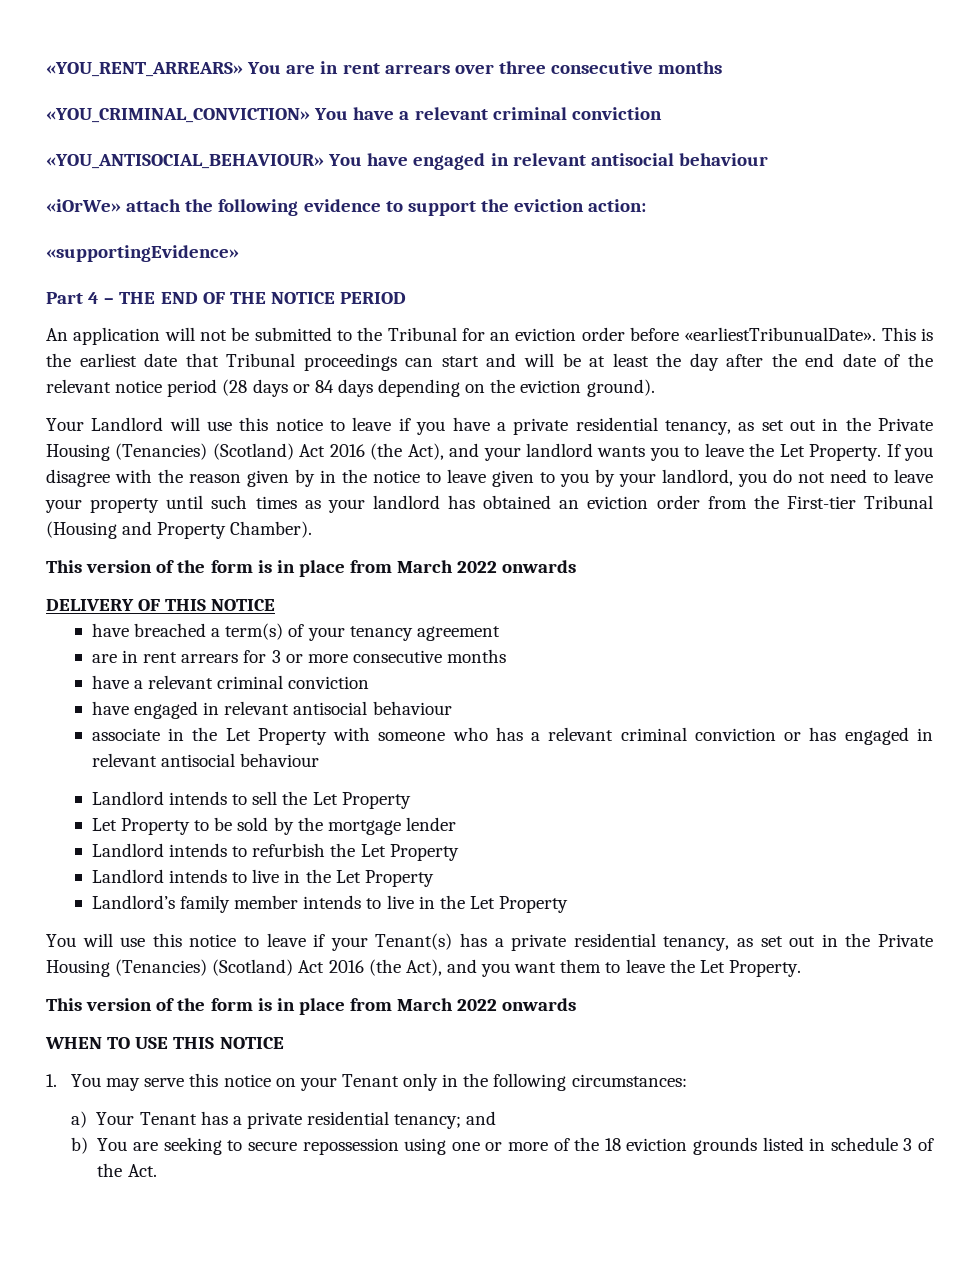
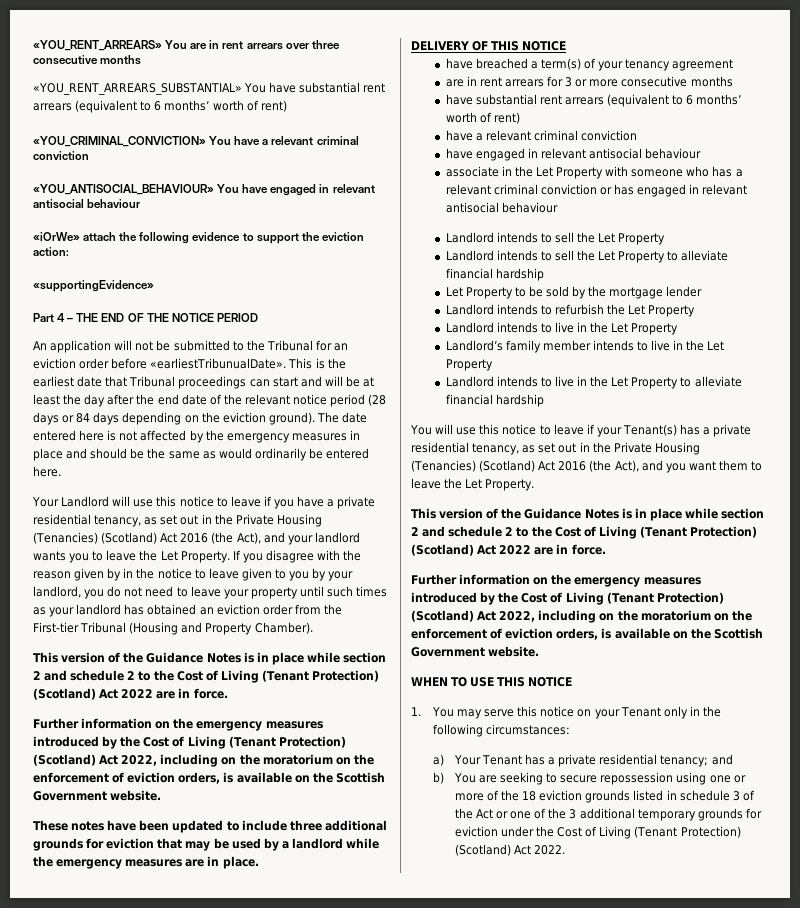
(723, 67) none -> [33,82,386,95] [33,100,287,113] // «YOU_RENT_ARREARS_SUBSTANTIAL» You have substantial rent arrears (equivalent to 6 months’ worth of rent)
(655, 388) none -> [316,412,368,423] [33,430,360,443] [33,448,370,461] [33,466,61,477] The date entered here is not affected by the emergency measures in place and should be the same as would ordinarily be entered here.
[210,560,577,577] form is in place from March 2022 onwards -> [146,652,387,665] [33,670,380,683] [33,688,228,700] [33,718,323,731] [33,736,346,749] [33,754,374,767] [33,772,385,784] [33,790,162,801] [33,820,387,833] [33,838,380,851] [33,856,259,869] Guidance Notes is in place while section 2 and schedule 2 to the Cost of Living (Tenant Protection) (Scotland) Act 2022 are in force. // Further information on the emergency measures introduced by the Cost of Living (Tenant Protection) (Scotland) Act 2022, including on the moratorium on the enforcement of eviction orders, is available on the Scottish Government website. // These notes have been updated to include three additional grounds for eviction that may be used by a landlord while the emergency measures are in place.
(507, 656) none -> [445,94,742,107] [445,112,520,124] // have substantial rent arrears (equivalent to 6 months’ worth of rent)
(411, 800) none -> [445,250,729,263] [445,268,544,281] // Landlord intends to sell the Let Property to alleviate financial hardship
(569, 904) none -> [445,376,742,389] [445,394,544,407] // Landlord intends to live in the Let Property to alleviate financial hardship
[210,998,577,1015] form is in place from March 2022 onwards -> [524,508,765,521] [411,526,758,539] [411,544,606,556] [411,574,701,587] [411,592,724,605] [411,610,752,623] [411,628,763,640] [411,646,540,657] Guidance Notes is in place while section 2 and schedule 2 to the Cost of Living (Tenant Protection) (Scotland) Act 2022 are in force. // Further information on the emergency measures introduced by the Cost of Living (Tenant Protection) (Scotland) Act 2022, including on the moratorium on the enforcement of eviction orders, is available on the Scottish Government website.
[127,1164,157,1177] Act. -> [475,808,762,821] [454,826,741,839] [454,844,566,856] Act or one of the 3 additional temporary grounds for eviction under the Cost of Living (Tenant Protection) (Scotland) Act 2022.

